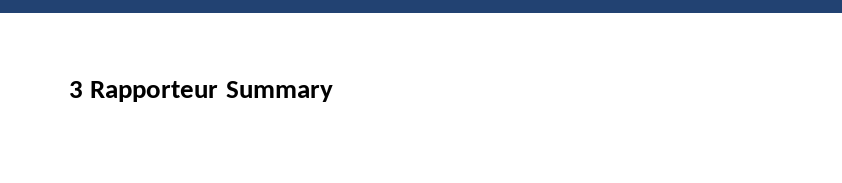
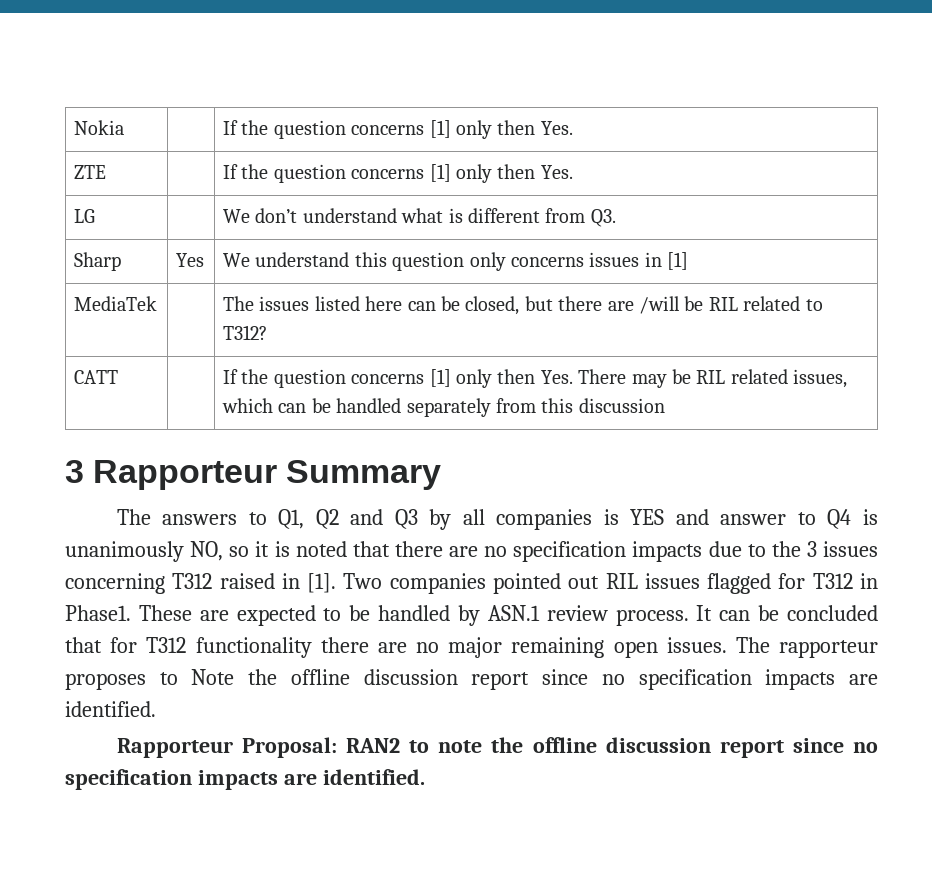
[69,81,333,102] 3 Rapporteur Summary -> [74,120,125,135] [223,120,573,139] [74,165,107,179] [223,164,573,183] [74,209,96,223] [223,208,616,227] [74,252,122,271] [176,253,205,267] [223,252,689,271] [74,296,158,311] [223,296,823,315] [223,325,268,340] [74,370,119,384] [223,369,848,388] [222,398,665,417] [65,460,442,490] [116,509,878,530] [65,541,878,562] [65,573,879,594] [65,605,878,626] [65,637,878,658] [65,669,879,690] [65,701,156,717] [116,737,878,758] [65,769,425,790] Nokia | | If the question concerns [1] only then Yes. // ZTE | | If the question concerns [1] only then Yes. // LG | | We don’t understand what is different from Q3. // Sharp | Yes | We understand this question only concerns issues in [1] // MediaTek | | The issues listed here can be closed, but there are /will be RIL related to T312? // CATT | | If the question concerns [1] only then Yes. There may be RIL related issues, which can be handled separately from this discussion // 3 Rapporteur Summary // The answers to Q1, Q2 and Q3 by all companies is YES and answer to Q4 is unanimously NO, so it is noted that there are no specification impacts due to the 3 issues concerning T312 raised in [1]. Two companies pointed out RIL issues flagged for T312 in Phase1. These are expected to be handled by ASN.1 review process. It can be concluded that for T312 functionality there are no major remaining open issues. The rapporteur proposes to Note the offline discussion report since no specification impacts are identified. // Rapporteur Proposal: RAN2 to note the offline discussion report since no specification impacts are identified.

